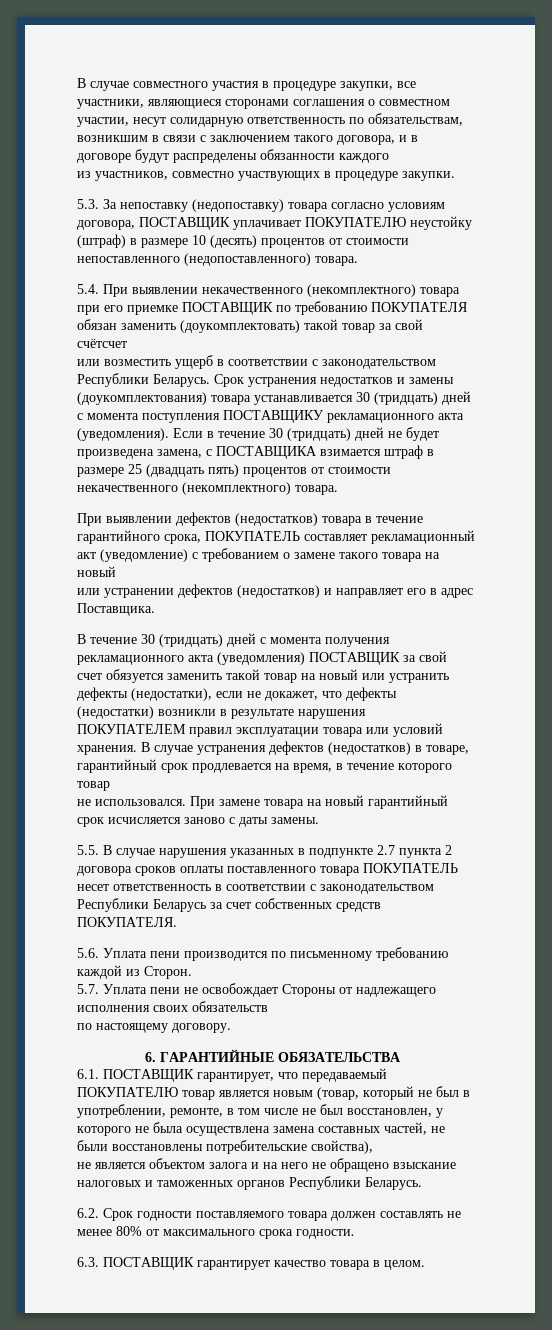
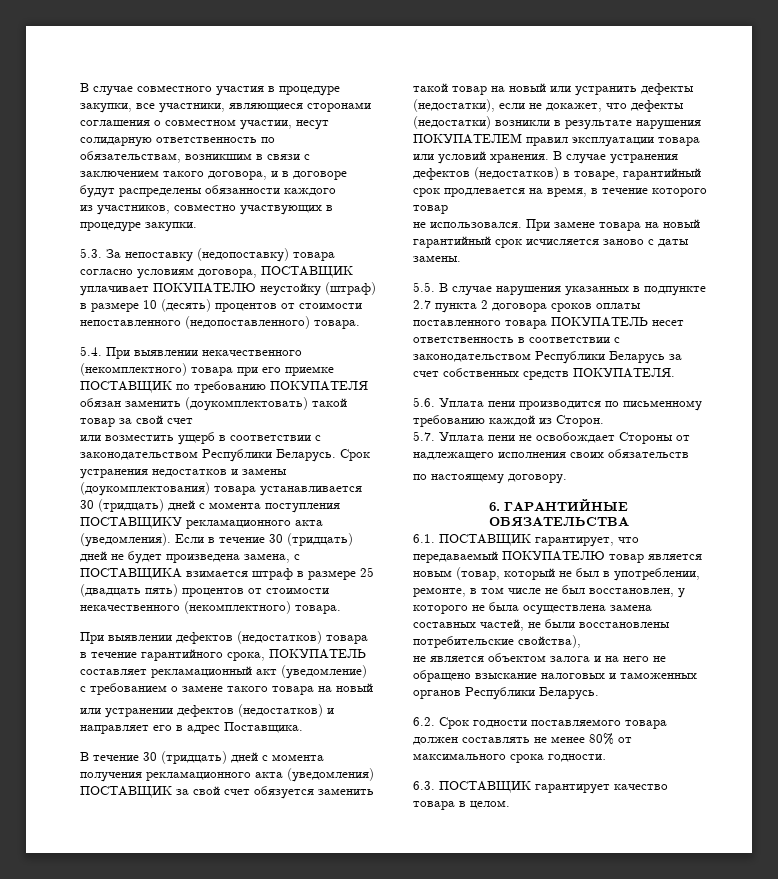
[77,339,127,348] счётсчет -> [167,418,193,424] счет

